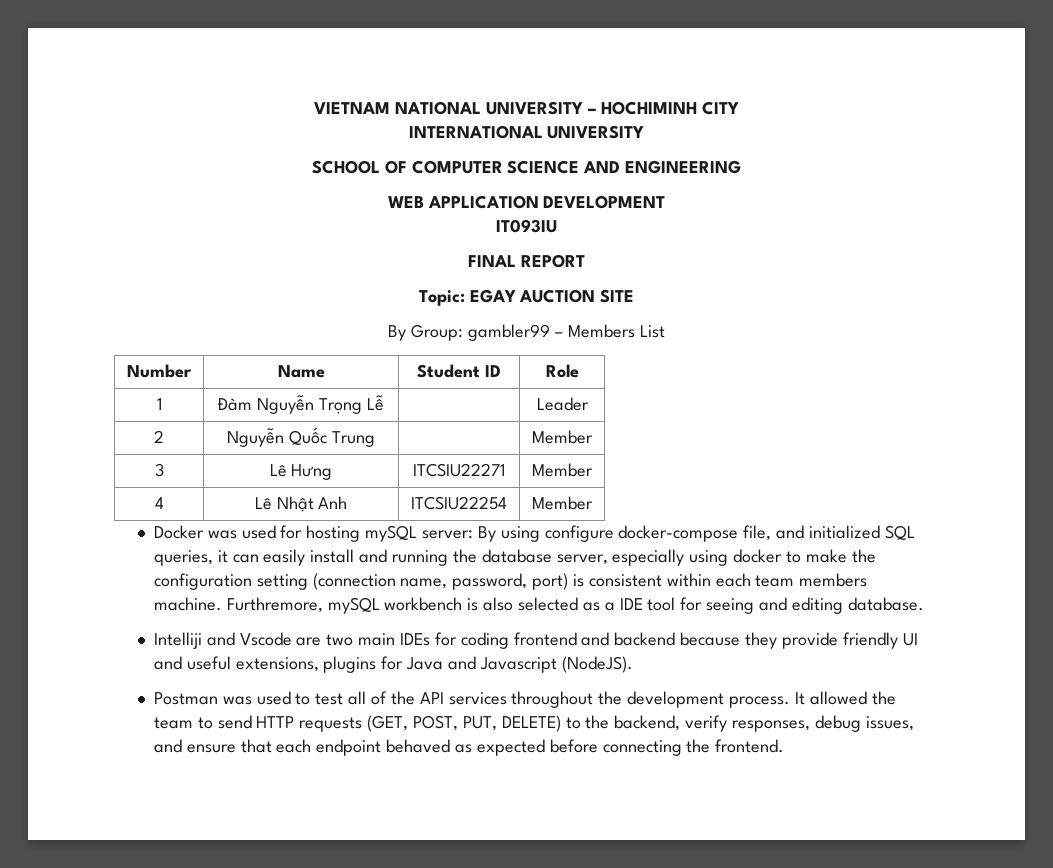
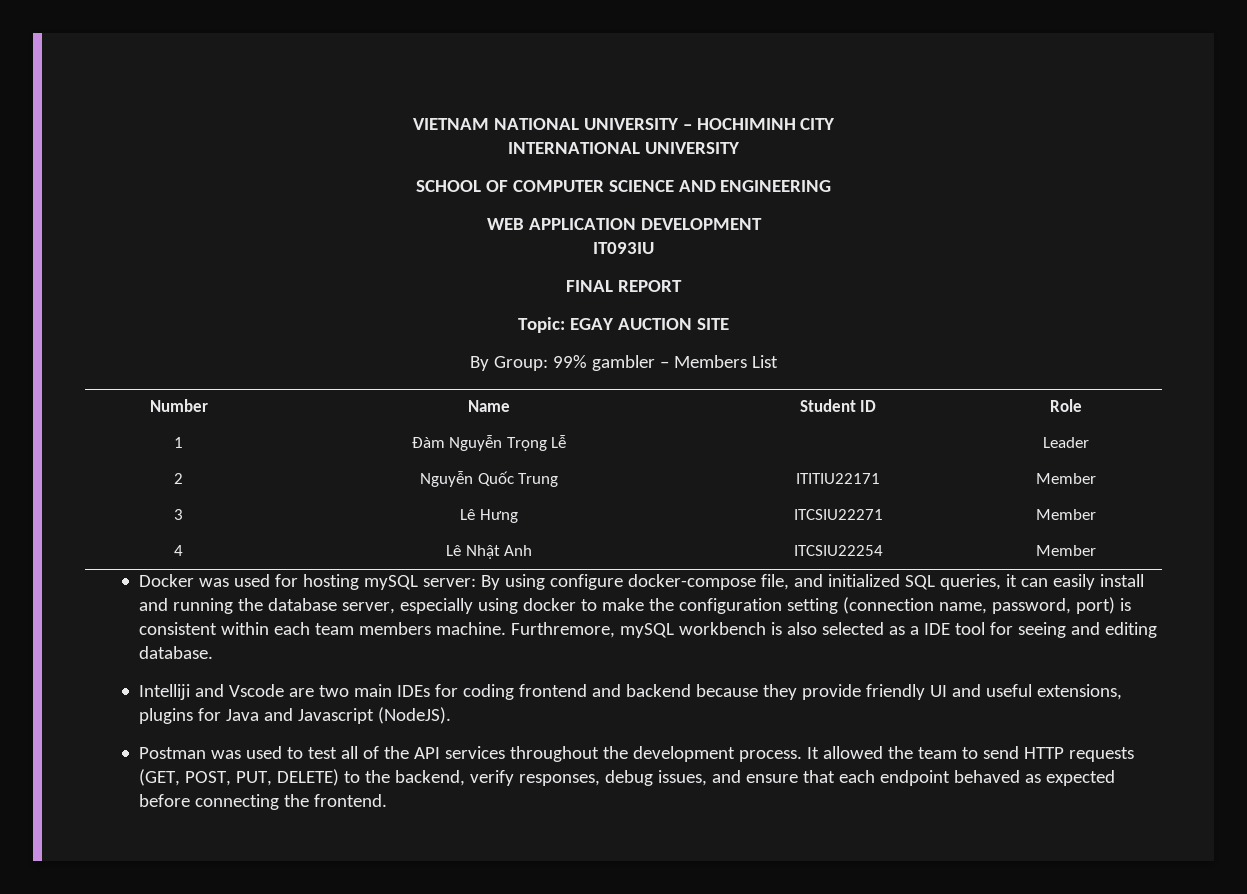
[468,324,551,341] gambler99 -> [553,355,655,371] 99% gambler
(375, 439) none -> [796,473,880,484] ITITIU22171

